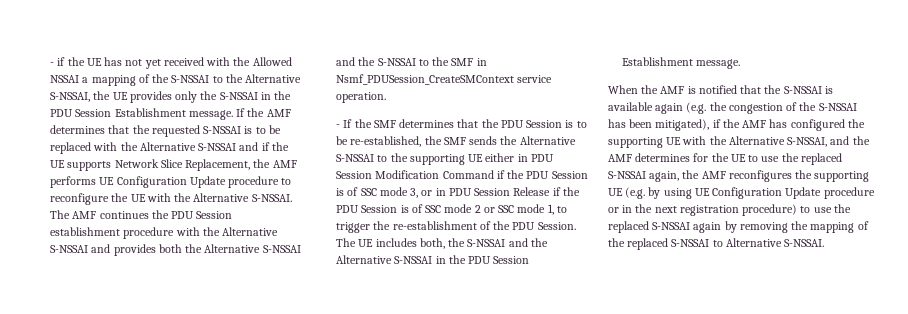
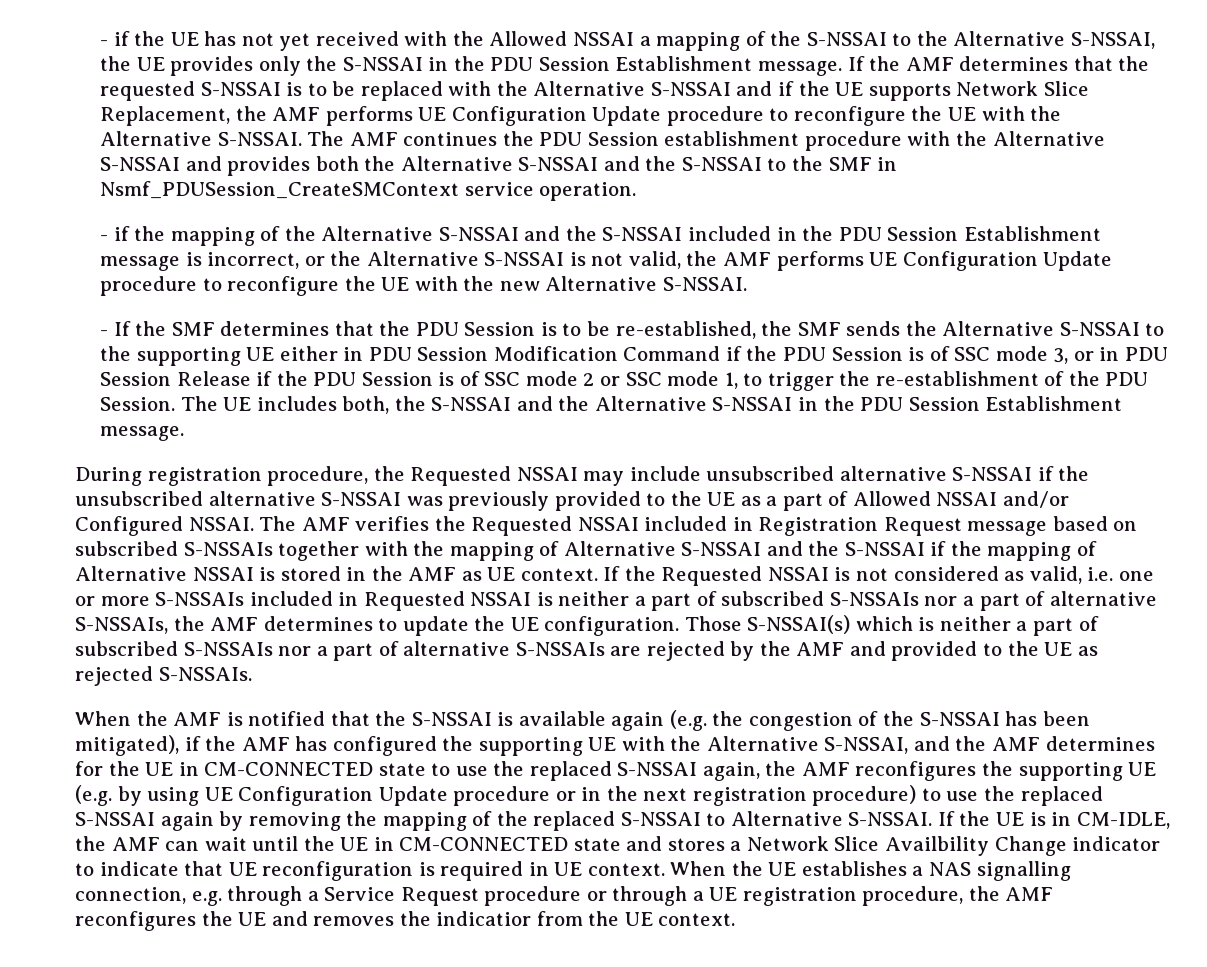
(387, 97) none -> [100,226,1101,246] [100,251,1113,271] [100,276,747,296] // - if the mapping of the Alternative S-NSSAI and the S-NSSAI included in the PDU Session Establishment message is incorrect, or the Alternative S-NSSAI is not valid, the AMF performs UE Configuration Update procedure to reconfigure the UE with the new Alternative S-NSSAI.
(741, 64) none -> [75,466,1090,486] [75,491,1070,511] [75,516,1138,536] [75,541,1098,561] [75,566,1154,586] [75,591,1157,611] [75,615,1099,636] [75,641,1098,661] [75,666,252,686] // During registration procedure, the Requested NSSAI may include unsubscribed alternative S-NSSAI if the unsubscribed alternative S-NSSAI was previously provided to the UE as a part of Allowed NSSAI and/or Configured NSSAI. The AMF verifies the Requested NSSAI included in Registration Request message based on subscribed S-NSSAIs together with the mapping of Alternative S-NSSAI and the S-NSSAI if the mapping of Alternative NSSAI is stored in the AMF as UE context. If the Requested NSSAI is not considered as valid, i.e. one or more S-NSSAIs included in Requested NSSAI is neither a part of subscribed S-NSSAIs nor a part of alternative S-NSSAIs, the AMF determines to update the UE configuration. Those S-NSSAI(s) which is neither a part of subscribed S-NSSAIs nor a part of alternative S-NSSAIs are rejected by the AMF and provided to the UE as rejected S-NSSAIs.
(746, 158) none -> [178,762,426,776] in CM-CONNECTED state
(825, 243) none -> [937,811,1170,829] [75,836,1161,856] [75,861,1071,881] [75,886,1054,906] [75,911,736,931] If the UE is in CM-IDLE, the AMF can wait until the UE in CM-CONNECTED state and stores a Network Slice Availbility Change indicator to indicate that UE reconfiguration is required in UE context. When the UE establishes a NAS signalling connection, e.g. through a Service Request procedure or through a UE registration procedure, the AMF reconfigures the UE and removes the indicatior from the UE context.

